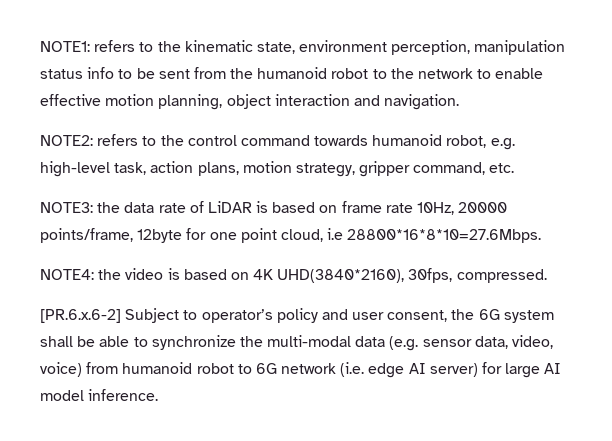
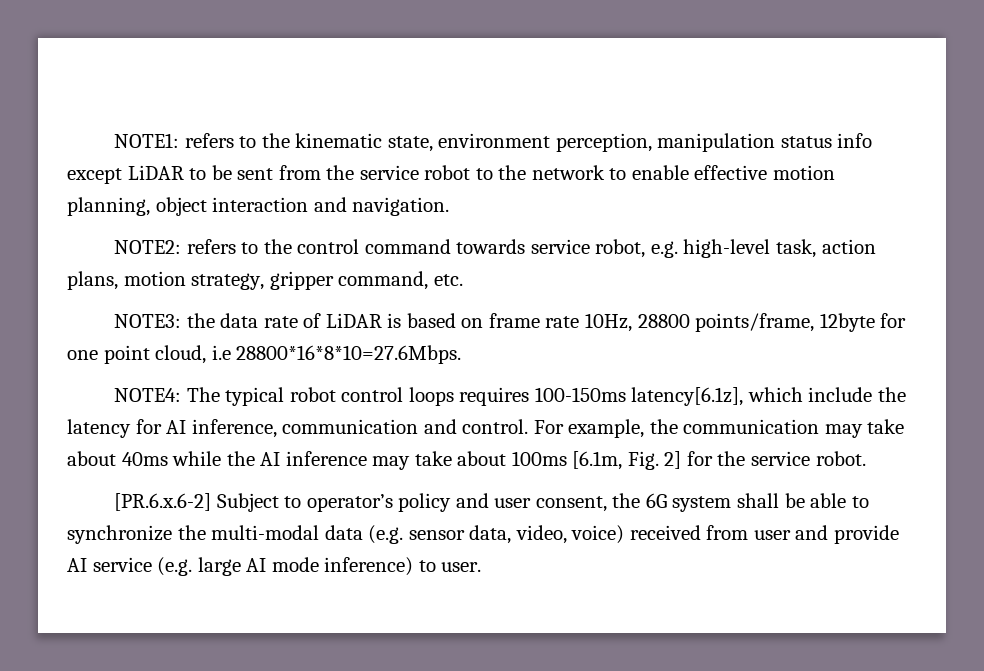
(115, 73) none -> [67,165,184,184] except LiDAR
[257,67,328,79] humanoid -> [359,165,419,180] service
[372,134,443,146] humanoid -> [530,239,590,254] service
[458,202,508,213] 20000 -> [637,314,690,328] 28800
[98,268,547,283] the video is based on 4K UHD(3840*2160), 30fps, compressed. -> [186,387,907,406] [67,419,905,438] [67,451,866,470] The typical robot control loops requires 100-150ms latency[6.1z], which include the latency for AI inference, communication and control. For example, the communication may take about 40ms while the AI inference may take about 100ms [6.1m, Fig. 2] for the service robot.
[86,362,562,378] [40,389,159,401] from humanoid robot to 6G network (i.e. edge AI server) for large AI model inference. -> [629,525,899,544] [67,557,482,576] received from user and provide AI service (e.g. large AI mode inference) to user.

